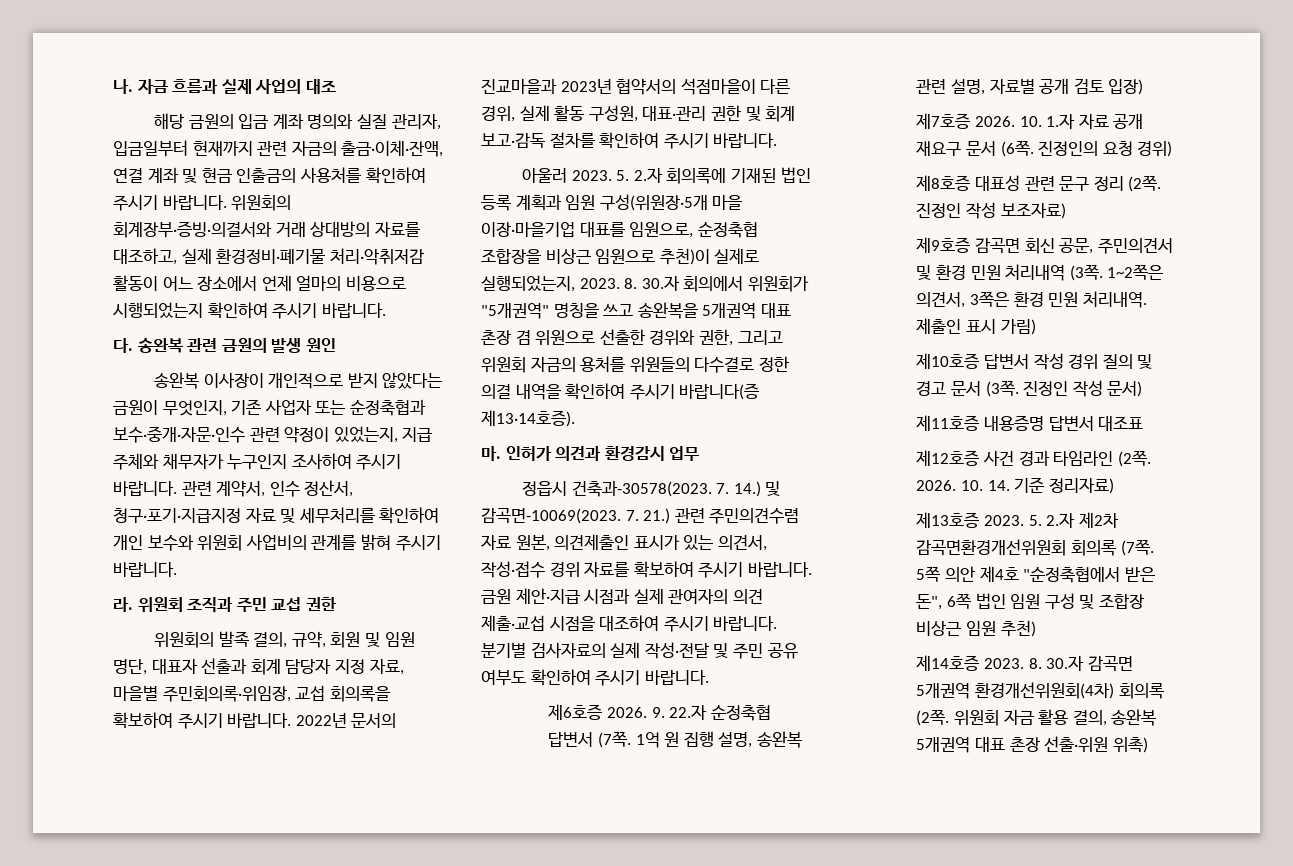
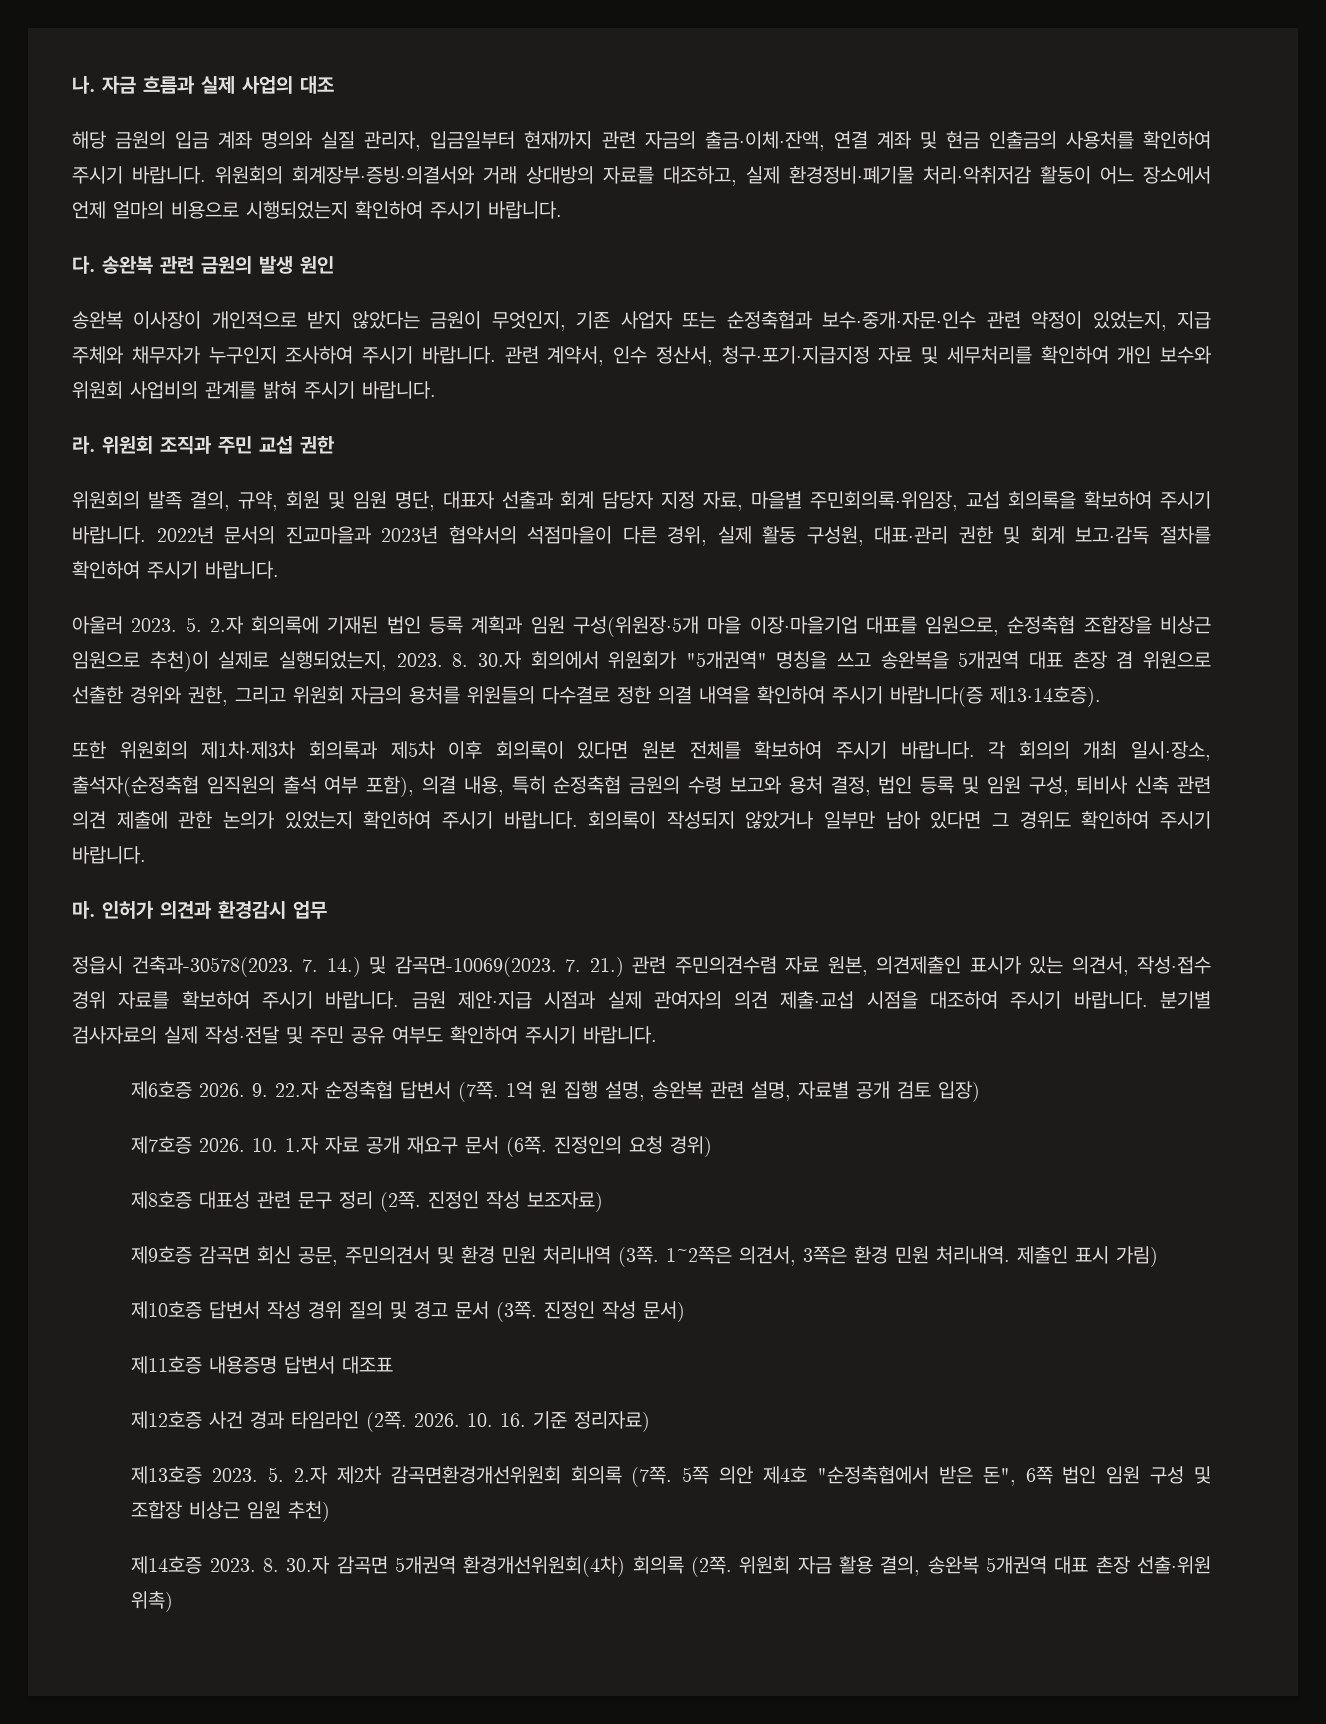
(575, 418) none -> [72,741,1211,761] [72,776,1212,797] [72,811,1211,829] [72,846,146,864] // 또한 위원회의 제1차·제3차 회의록과 제5차 이후 회의록이 있다면 원본 전체를 확보하여 주시기 바랍니다. 각 회의의 개최 일시·장소, 출석자(순정축협 임직원의 출석 여부 포함), 의결 내용, 특히 순정축협 금원의 수령 보고와 용처 결정, 법인 등록 및 임원 구성, 퇴비사 신축 관련 의견 제출에 관한 논의가 있었는지 확인하여 주시기 바랍니다. 회의록이 작성되지 않았거나 일부만 남아 있다면 그 경위도 확인하여 주시기 바랍니다.
[987,480,1010,491] 14. -> [500,1413,527,1427] 16.

